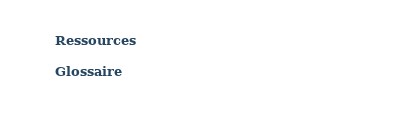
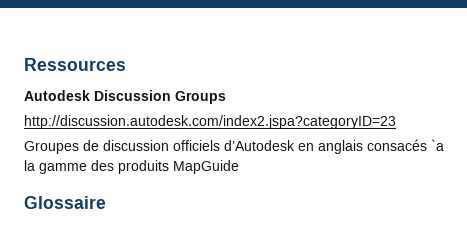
(136, 40) none -> [24,90,226,104] [24,115,396,129] [24,139,444,154] [24,160,239,174] // Autodesk Discussion Groups // http://discussion.autodesk.com/index2.jspa?categoryID=23 // Groupes de discussion officiels d’Autodesk en anglais consacés `a la gamme des produits MapGuide

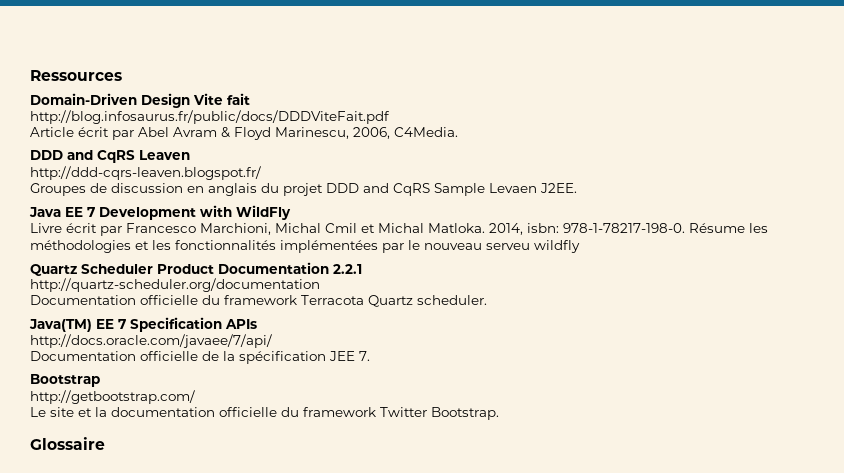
[24,90,226,104] [24,115,396,129] [24,139,444,154] [24,160,239,174] Autodesk Discussion Groups // http://discussion.autodesk.com/index2.jspa?categoryID=23 // Groupes de discussion officiels d’Autodesk en anglais consacés `a la gamme des produits MapGuide -> [30,93,250,108] [30,110,390,124] [30,127,458,140] [30,150,190,163] [30,166,261,180] [30,183,577,196] [29,205,291,220] [30,223,768,236] [30,240,580,253] [30,262,362,276] [30,278,320,292] [30,295,487,307] [29,317,257,332] [30,334,272,348] [30,351,370,364] [30,374,100,387] [30,390,195,404] [30,407,499,420] Domain-Driven Design Vite fait // http://blog.infosaurus.fr/public/docs/DDDViteFait.pdf // Article écrit par Abel Avram & Floyd Marinescu, 2006, C4Media. // DDD and CqRS Leaven // http://ddd-cqrs-leaven.blogspot.fr/ // Groupes de discussion en anglais du projet DDD and CqRS Sample Levaen J2EE. // Java EE 7 Development with WildFly // Livre écrit par Francesco Marchioni, Michal Cmil et Michal Matloka. 2014, isbn: 978-1-78217-198-0. Résume les méthodologies et les fonctionnalités implémentées par le nouveau serveu wildfly // Quartz Scheduler Product Documentation 2.2.1 // http://quartz-scheduler.org/documentation // Documentation officielle du framework Terracota Quartz scheduler. // Java(TM) EE 7 Specification APIs // http://docs.oracle.com/javaee/7/api/ // Documentation officielle de la spécification JEE 7. // Bootstrap // http://getbootstrap.com/ // Le site et la documentation officielle du framework Twitter Bootstrap.

